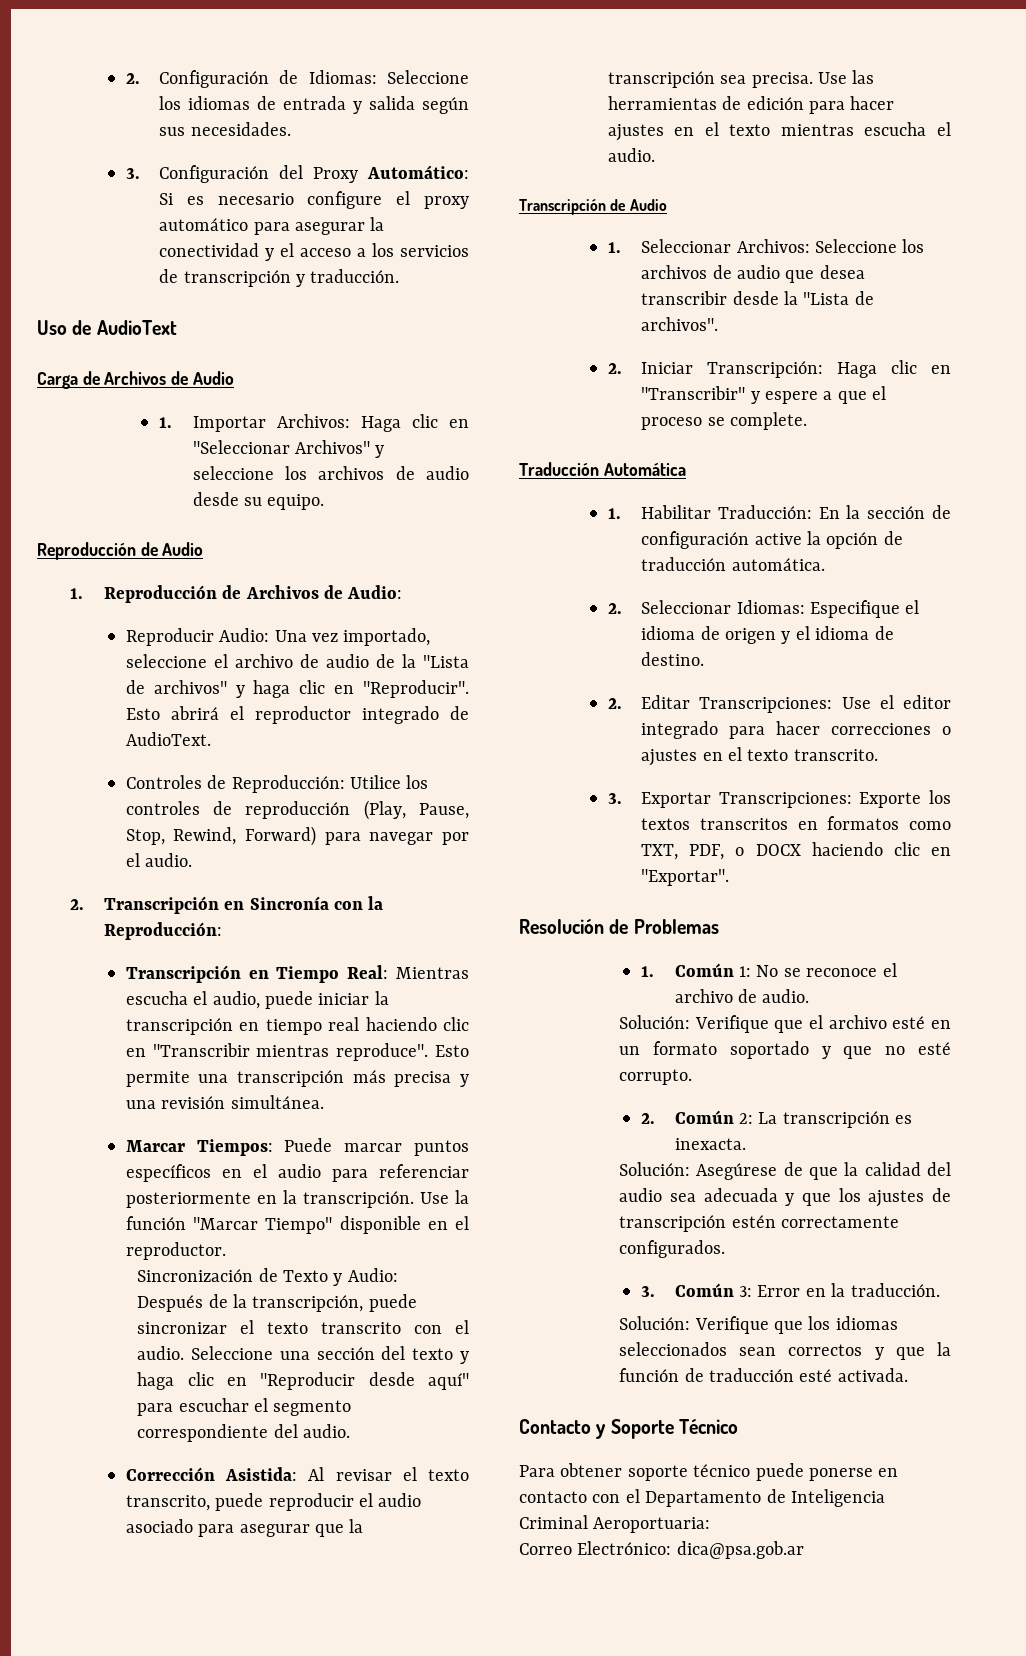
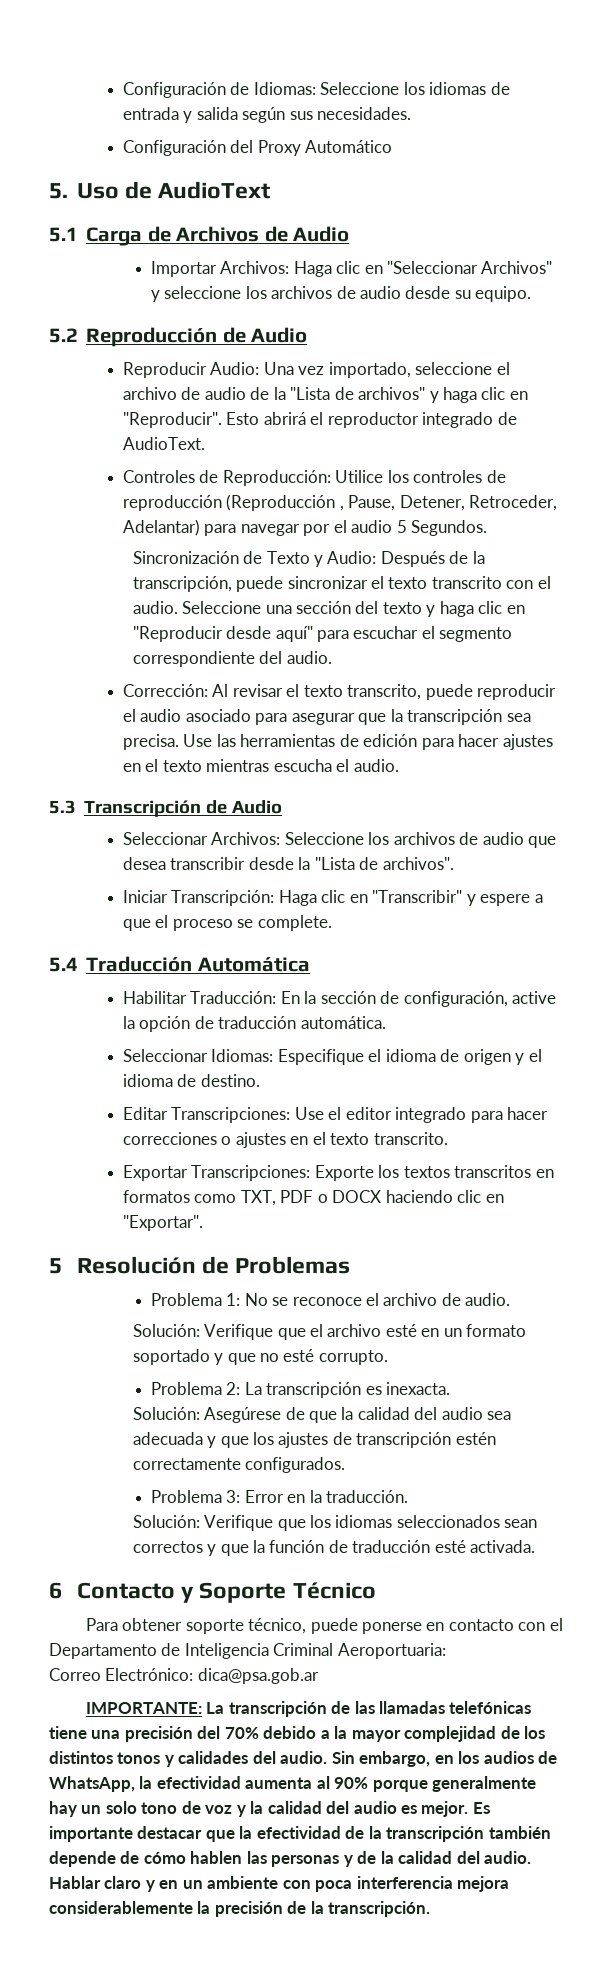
[125,73,140,84] 2. -> (122, 90) none
[125,168,140,179] 3. -> (412, 113) none
[367,165,469,179] [159,191,470,209] [159,217,385,235] [159,243,469,261] [159,269,400,287] Automático: Si es necesario configure el proxy automático para asegurar la conectividad y el acceso a los servicios de transcripción y traducción. // -> [305,140,393,153] [49,183,68,199] Automático // 5.
(177, 327) none -> [49,227,78,242] 5.1
[159,417,173,428] 1. -> (350, 234) none
(325, 502) none -> [49,328,78,343] 5.2
[70,585,403,603] // 1. Reproducción de Archivos de Audio: -> (308, 335) none
[363,800,469,820] [125,826,469,846] [125,853,193,867] [70,896,384,914] [103,922,222,940] [125,965,469,983] [125,991,389,1009] [125,1017,470,1035] [125,1043,469,1061] [125,1070,469,1087] [125,1095,324,1109] [125,1138,469,1156] [125,1164,469,1182] [125,1190,469,1208] [125,1216,470,1234] [125,1242,226,1260] (Play, Pause, Stop, Rewind, Forward) para navegar por el audio. // 2. Transcripción en Sincronía con la Reproducción: // Transcripción en Tiempo Real: Mientras escucha el audio, puede iniciar la transcripción en tiempo real haciendo clic en "Transcribir mientras reproduce". Esto permite una transcripción más precisa y una revisión simultánea. // Marcar Tiempos: Puede marcar puntos específicos en el audio para referenciar posteriormente en la transcripción. Use la función "Marcar Tiempo" disponible en el reproductor. -> [226,494,558,511] [122,519,488,536] (Reproducción , Pause, Detener, Retroceder, Adelantar) para navegar por el audio 5 Segundos.
[125,1467,298,1481] Corrección Asistida: -> [122,684,208,697] Corrección:
(655, 155) none -> [49,800,76,814] 5.3
[607,242,621,253] 1. -> (283, 807) none
[607,363,622,374] 2. -> (454, 863) none
(807, 421) none -> [49,957,78,972] 5.4
[607,508,621,519] 1. -> (310, 964) none
[641,531,750,549] configuración -> [403,991,508,1007] configuración,
[607,603,622,614] 2. -> (386, 1022) none
[607,698,622,709] 2. -> (260, 1080) none
[607,793,622,804] 3. -> (448, 1138) none
[689,844,725,860] PDF, -> [280,1190,314,1203] PDF
(730, 877) none -> [49,1258,62,1274] 5
[641,963,734,977] 1. Común -> [150,1293,222,1306] Problema
[641,1110,734,1124] 2. Común -> [150,1382,222,1395] Problema
[641,1283,734,1297] 3. Común -> [150,1490,222,1503] Problema
(908, 1375) none -> [49,1582,62,1599] 6
[693,1464,751,1477] técnico -> [248,1618,307,1634] técnico,
(804, 1550) none -> [85,1701,532,1717] [49,1726,546,1742] [49,1751,558,1767] [49,1776,537,1792] [49,1801,490,1817] [49,1826,551,1842] [49,1851,532,1867] [49,1876,510,1892] [49,1901,431,1917] // IMPORTANTE: La transcripción de las llamadas telefónicas tiene una precisión del 70% debido a la mayor complejidad de los distintos tonos y calidades del audio. Sin embargo, en los audios de WhatsApp, la efectividad aumenta al 90% porque generalmente hay un solo tono de voz y la calidad del audio es mejor. Es importante destacar que la efectividad de la transcripción también depende de cómo hablen las personas y de la calidad del audio. Hablar claro y en un ambiente con poca interferencia mejora considerablemente la precisión de la transcripción.

